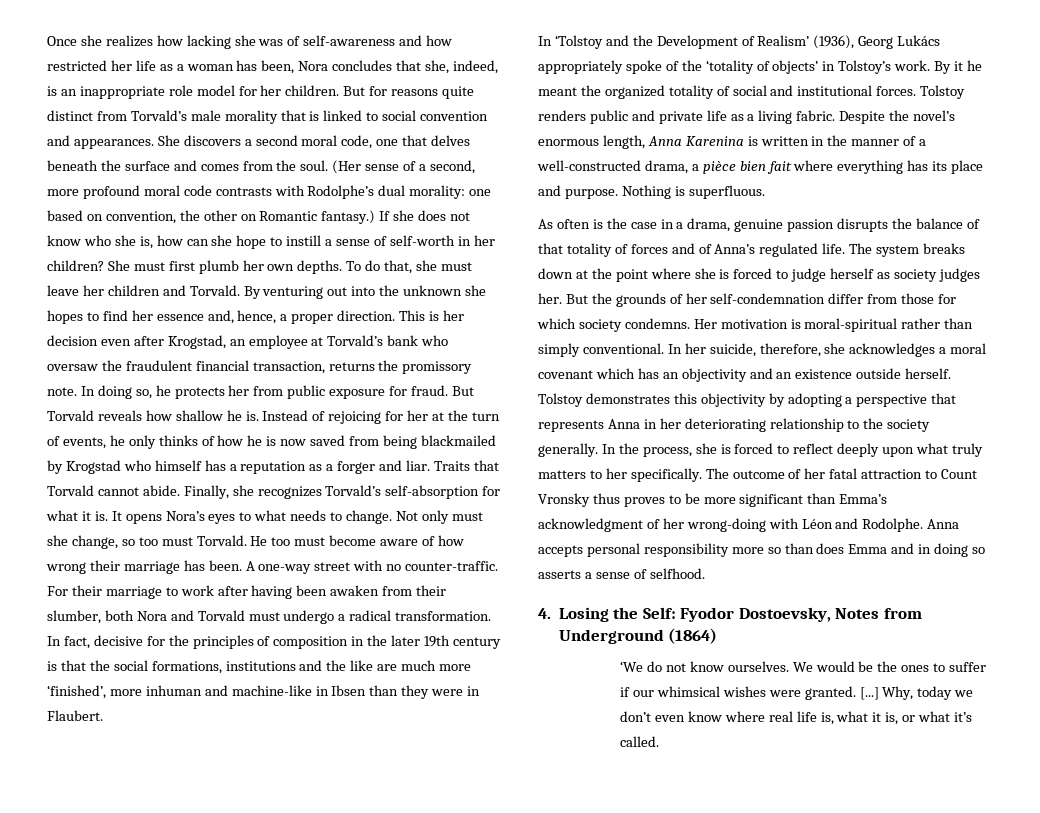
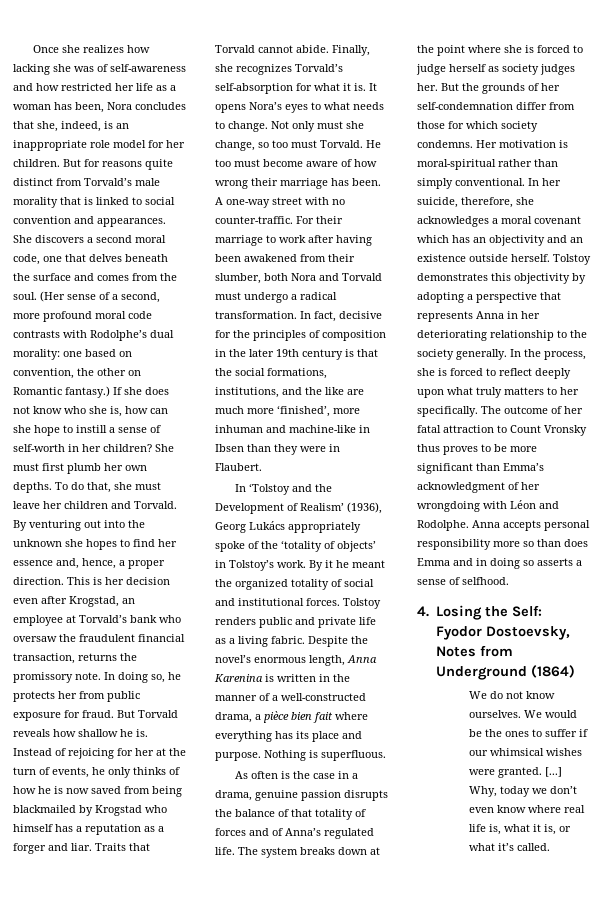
[330,585,380,596] awaken -> [244,254,297,262] awakened
[225,661,296,671] institutions -> [215,387,279,398] institutions,
[686,518,766,532] wrong-doing -> [417,501,480,512] wrongdoing
[620,661,644,672] ‘We -> [468,691,487,699] We

